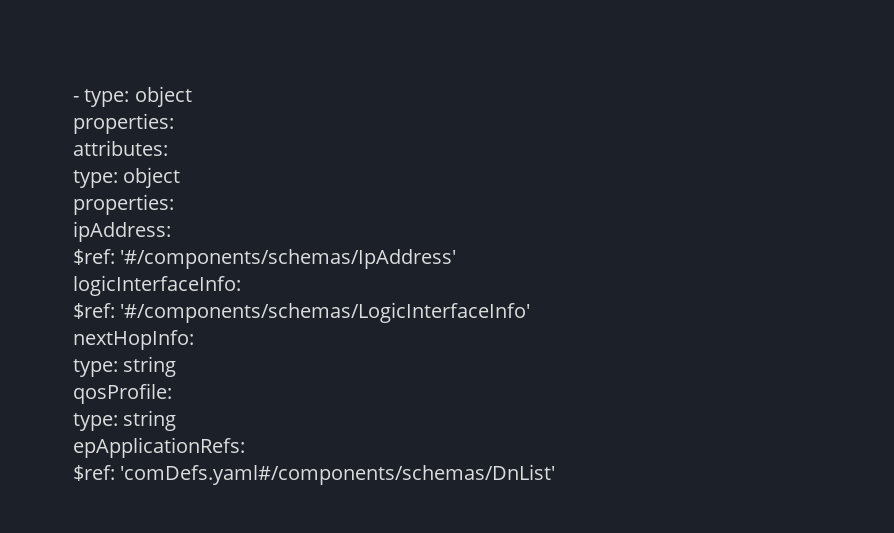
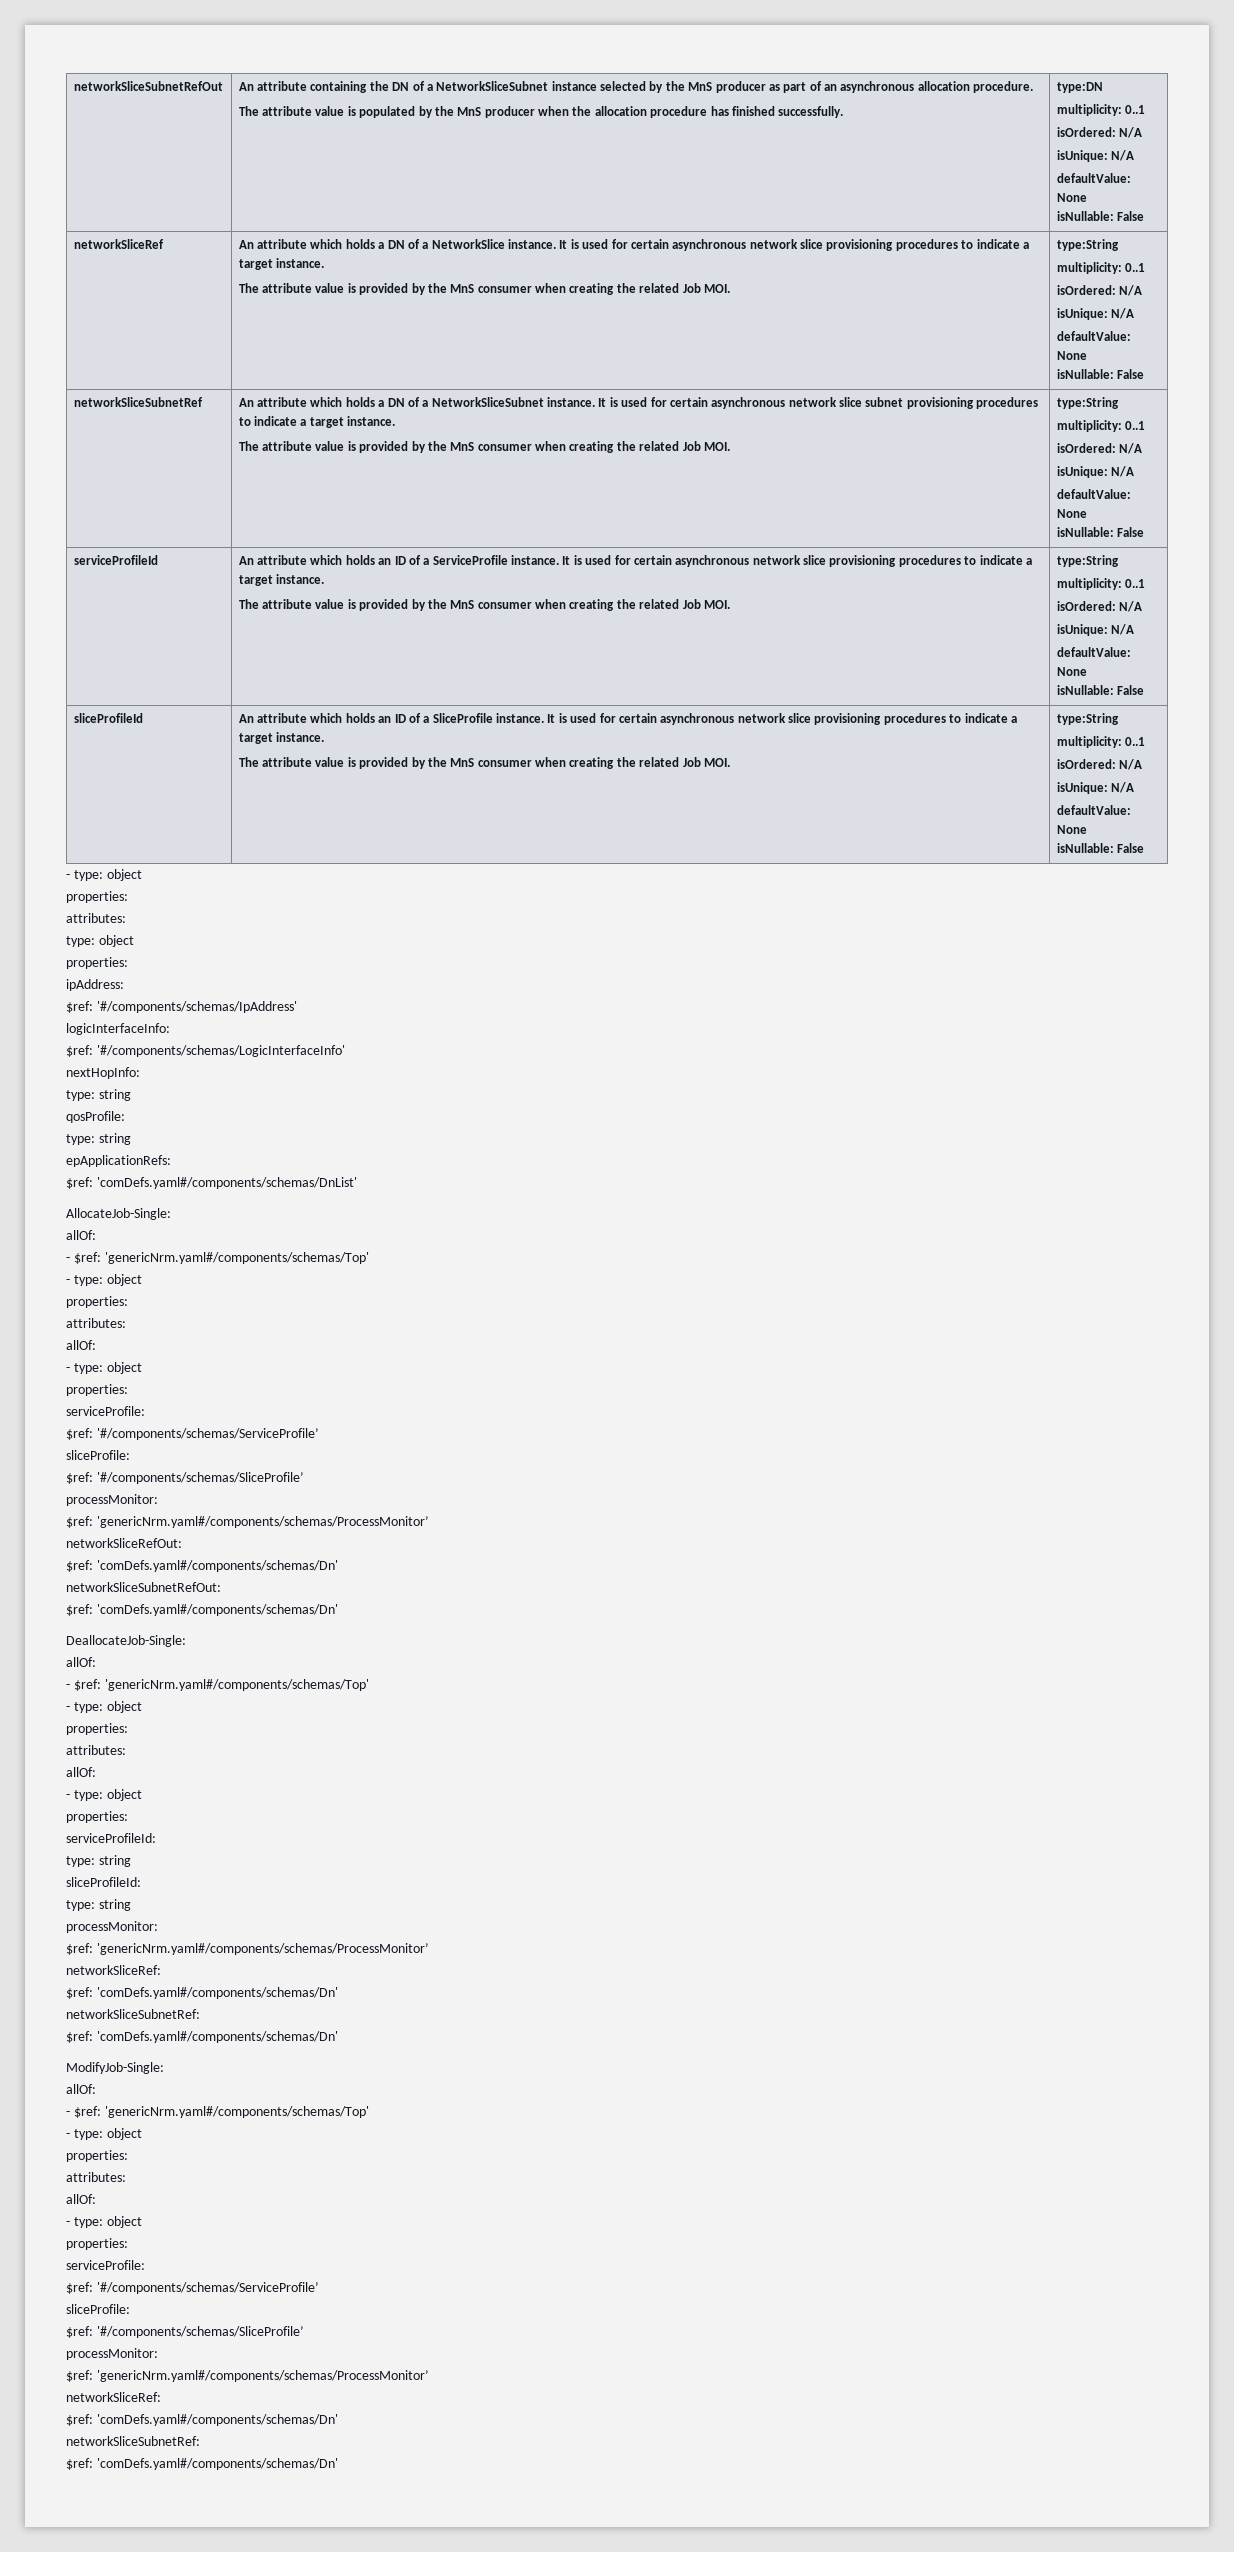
(73, 99) none -> [73,81,223,91] [238,81,1034,93] [238,106,844,118] [1056,82,1103,93] [1056,104,1146,116] [1056,127,1143,138] [1056,150,1135,162] [1056,173,1131,183] [1056,193,1087,202] [1056,211,1145,221] [73,239,164,249] [238,239,1029,251] [238,258,325,270] [238,283,730,295] [1056,239,1119,251] [1056,262,1146,274] [1056,285,1143,296] [1056,308,1135,320] [1056,331,1131,341] [1056,351,1087,360] [1056,369,1145,379] [73,397,203,407] [238,397,1039,409] [238,416,396,428] [238,441,730,453] [1056,397,1119,409] [1056,420,1146,432] [1056,443,1143,454] [1056,466,1135,478] [1056,489,1131,499] [1056,509,1087,518] [1056,527,1145,537] [73,555,158,565] [238,555,1032,567] [238,574,325,586] [238,599,730,611] [1056,555,1119,567] [1056,578,1146,590] [1056,601,1143,612] [1056,624,1135,636] [1056,647,1131,657] [1056,667,1087,676] [1056,685,1145,695] [73,713,143,723] [238,713,1017,725] [238,732,325,744] [238,757,730,769] [1056,713,1119,725] [1056,736,1146,748] [1056,759,1143,770] [1056,782,1135,794] [1056,805,1131,815] [1056,825,1087,834] [1056,843,1145,853] networkSliceSubnetRefOut | An attribute containing the DN of a NetworkSliceSubnet instance selected by the MnS producer as part of an asynchronous allocation procedure. // The attribute value is populated by the MnS producer when the allocation procedure has finished successfully. | type:DN // multiplicity: 0..1 // isOrdered: N/A // isUnique: N/A // defaultValue: None // isNullable: False // networkSliceRef | An attribute which holds a DN of a NetworkSlice instance. It is used for certain asynchronous network slice provisioning procedures to indicate a target instance. // The attribute value is provided by the MnS consumer when creating the related Job MOI. | type:String // multiplicity: 0..1 // isOrdered: N/A // isUnique: N/A // defaultValue: None // isNullable: False // networkSliceSubnetRef | An attribute which holds a DN of a NetworkSliceSubnet instance. It is used for certain asynchronous network slice subnet provisioning procedures to indicate a target instance. // The attribute value is provided by the MnS consumer when creating the related Job MOI. | type:String // multiplicity: 0..1 // isOrdered: N/A // isUnique: N/A // defaultValue: None // isNullable: False // serviceProfileId | An attribute which holds an ID of a ServiceProfile instance. It is used for certain asynchronous network slice provisioning procedures to indicate a target instance. // The attribute value is provided by the MnS consumer when creating the related Job MOI. | type:String // multiplicity: 0..1 // isOrdered: N/A // isUnique: N/A // defaultValue: None // isNullable: False // sliceProfileId | An attribute which holds an ID of a SliceProfile instance. It is used for certain asynchronous network slice provisioning procedures to indicate a target instance. // The attribute value is provided by the MnS consumer when creating the related Job MOI. | type:String // multiplicity: 0..1 // isOrdered: N/A // isUnique: N/A // defaultValue: None // isNullable: False //
(556, 474) none -> [66,1208,171,1220] [66,1230,96,1240] [66,1252,369,1264] [66,1274,142,1286] [66,1296,128,1308] [66,1318,126,1328] [66,1340,96,1350] [66,1362,142,1374] [66,1384,128,1396] [66,1406,145,1416] [66,1428,319,1440] [66,1450,130,1460] [66,1472,304,1484] [66,1494,158,1506] [66,1516,429,1528] [66,1538,182,1548] [66,1560,338,1572] [66,1582,221,1592] [66,1604,338,1616] [66,1635,186,1647] [66,1657,96,1667] [66,1679,369,1691] [66,1701,142,1713] [66,1723,128,1735] [66,1745,126,1755] [66,1767,96,1777] [66,1789,142,1801] [66,1811,128,1823] [66,1833,156,1843] [66,1855,131,1867] [66,1877,141,1887] [66,1899,131,1911] [66,1921,158,1933] [66,1943,429,1955] [66,1965,161,1975] [66,1987,338,1999] [66,2009,200,2019] [66,2031,338,2043] [66,2062,164,2074] [66,2084,96,2094] [66,2106,369,2118] [66,2128,142,2140] [66,2150,128,2162] [66,2172,126,2182] [66,2194,96,2204] [66,2216,142,2228] [66,2238,128,2250] [66,2260,145,2270] [66,2282,319,2294] [66,2304,130,2314] [66,2326,304,2338] [66,2348,158,2360] [66,2370,429,2382] [66,2392,161,2402] [66,2414,338,2426] [66,2436,200,2446] [66,2458,338,2470] // AllocateJob-Single: // allOf: // - $ref: 'genericNrm.yaml#/components/schemas/Top' // - type: object // properties: // attributes: // allOf: // - type: object // properties: // serviceProfile: // $ref: '#/components/schemas/ServiceProfile’ // sliceProfile: // $ref: '#/components/schemas/SliceProfile’ // processMonitor: // $ref: 'genericNrm.yaml#/components/schemas/ProcessMonitor’ // networkSliceRefOut: // $ref: 'comDefs.yaml#/components/schemas/Dn' // networkSliceSubnetRefOut: // $ref: 'comDefs.yaml#/components/schemas/Dn' // DeallocateJob-Single: // allOf: // - $ref: 'genericNrm.yaml#/components/schemas/Top' // - type: object // properties: // attributes: // allOf: // - type: object // properties: // serviceProfileId: // type: string // sliceProfileId: // type: string // processMonitor: // $ref: 'genericNrm.yaml#/components/schemas/ProcessMonitor’ // networkSliceRef: // $ref: 'comDefs.yaml#/components/schemas/Dn' // networkSliceSubnetRef: // $ref: 'comDefs.yaml#/components/schemas/Dn' // ModifyJob-Single: // allOf: // - $ref: 'genericNrm.yaml#/components/schemas/Top' // - type: object // properties: // attributes: // allOf: // - type: object // properties: // serviceProfile: // $ref: '#/components/schemas/ServiceProfile’ // sliceProfile: // $ref: '#/components/schemas/SliceProfile’ // processMonitor: // $ref: 'genericNrm.yaml#/components/schemas/ProcessMonitor’ // networkSliceRef: // $ref: 'comDefs.yaml#/components/schemas/Dn' // networkSliceSubnetRef: // $ref: 'comDefs.yaml#/components/schemas/Dn'

